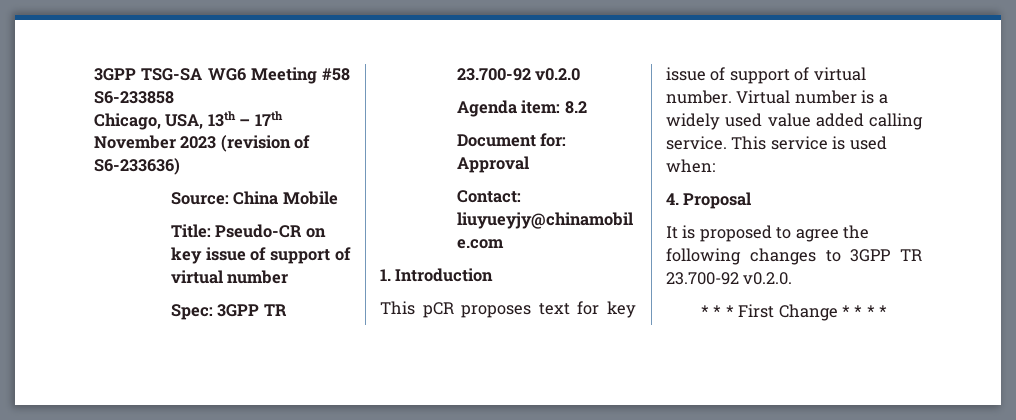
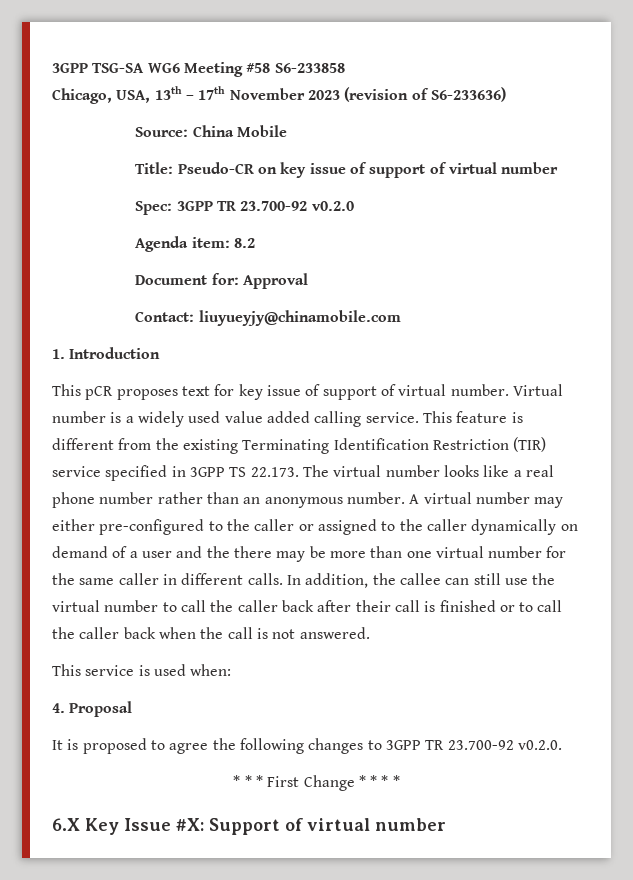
(767, 143) none -> [456,411,523,423] [52,437,547,454] [52,465,554,481] [52,492,564,508] [52,519,578,535] [52,546,567,562] [52,573,556,588] [52,600,563,612] [52,627,370,639] [52,664,81,676] feature is different from the existing Terminating Identification Restriction (TIR) service specified in 3GPP TS 22.173. The virtual number looks like a real phone number rather than an anonymous number. A virtual number may either pre-configured to the caller or assigned to the caller dynamically on demand of a user and the there may be more than one virtual number for the same caller in different calls. In addition, the callee can still use the virtual number to call the caller back after their call is finished or to call the caller back when the call is not answered. // This
(888, 311) none -> [52,818,446,835] // 6.X Key Issue #X: Support of virtual number

